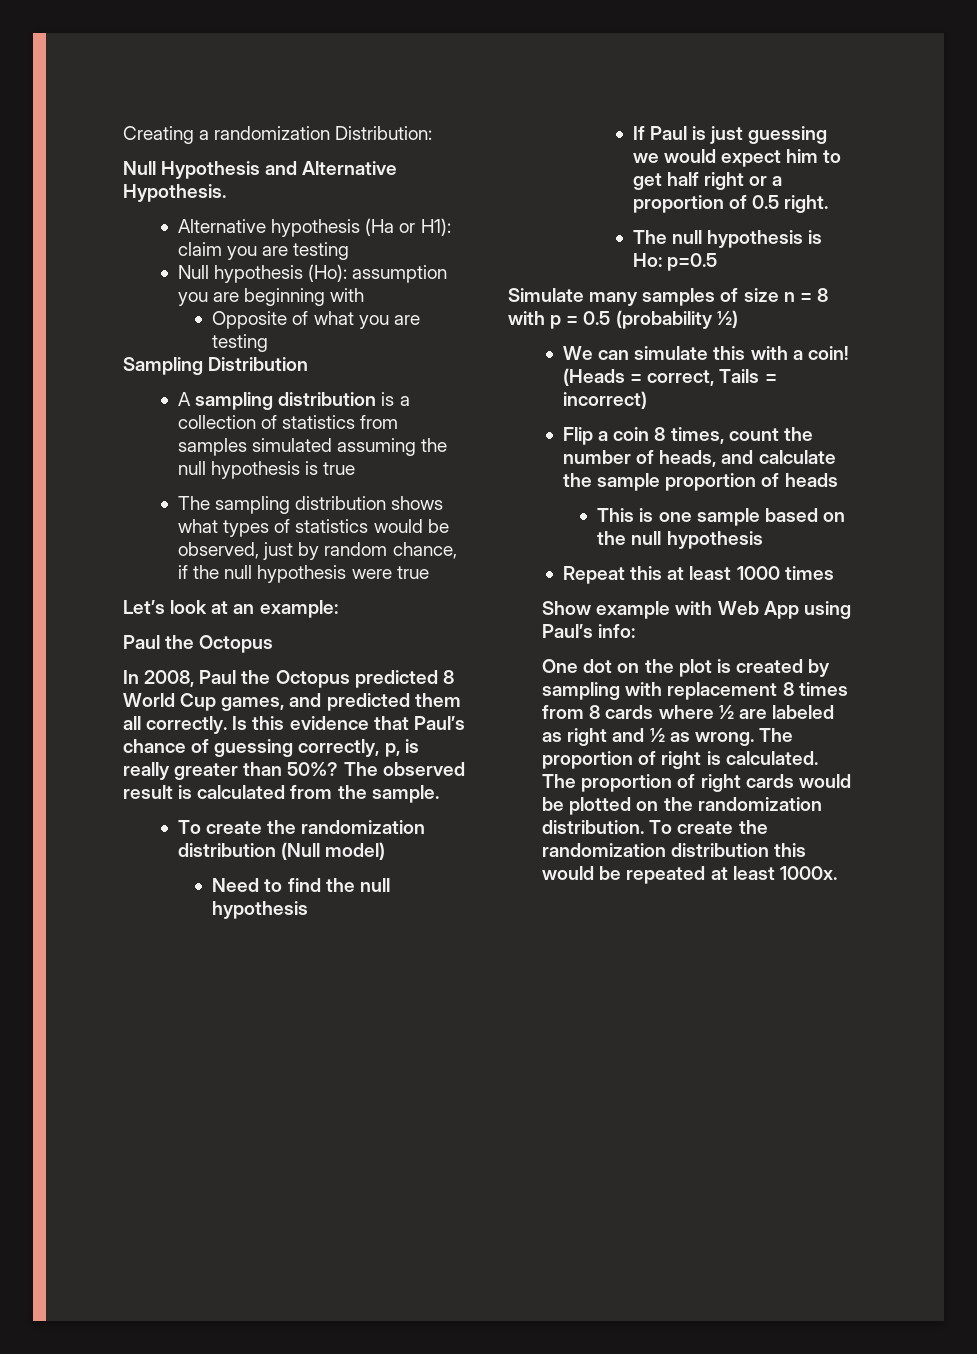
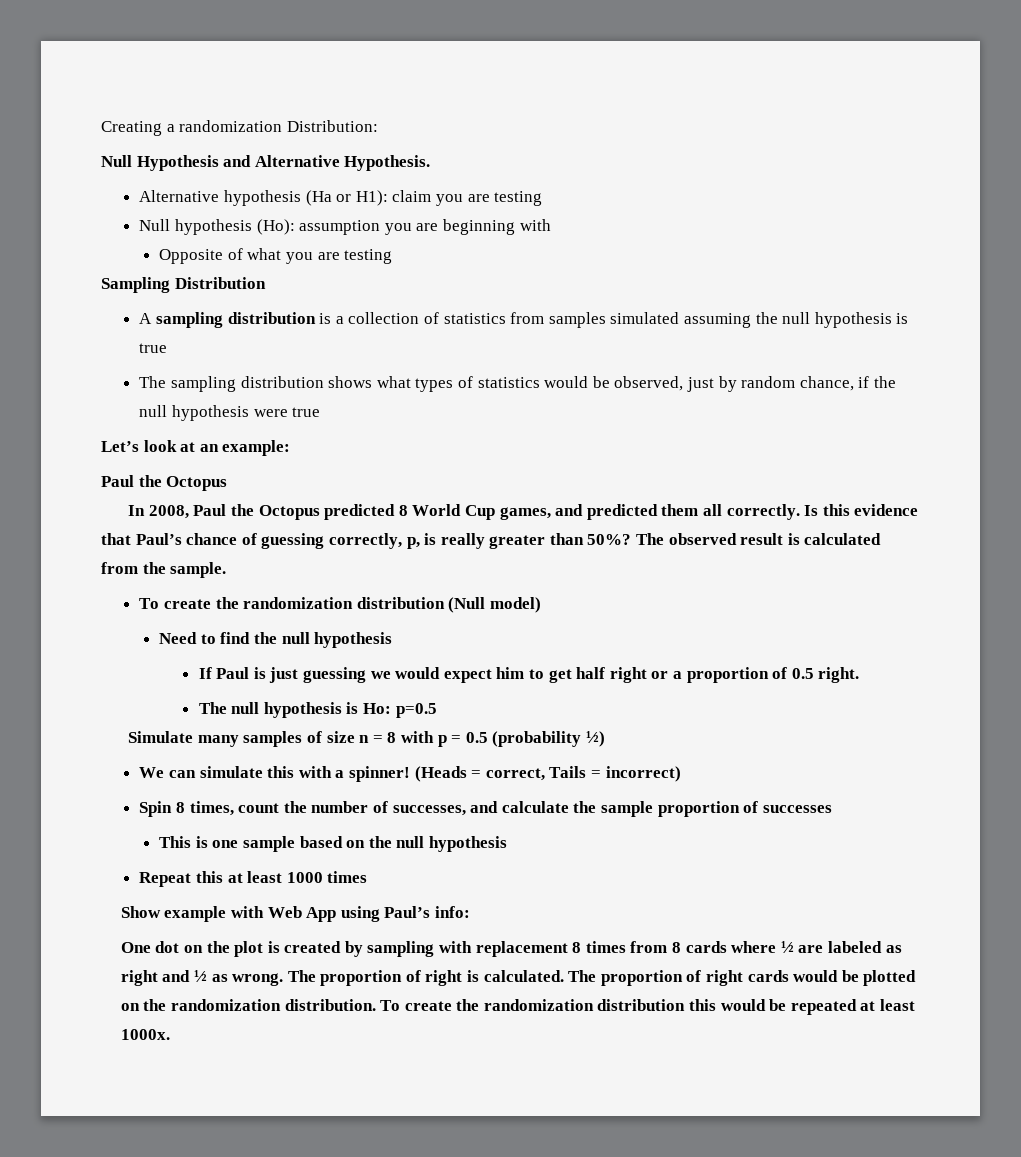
[807,346,849,360] coin! -> [348,766,410,782] spinner!
[563,427,650,445] Flip a coin -> [139,801,173,817] Spin
[659,450,717,467] heads, -> [392,805,466,816] successes,
[784,473,838,487] heads -> [762,805,832,813] successes

